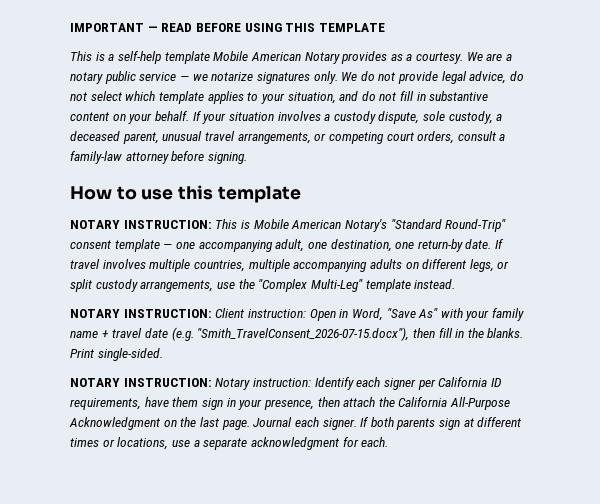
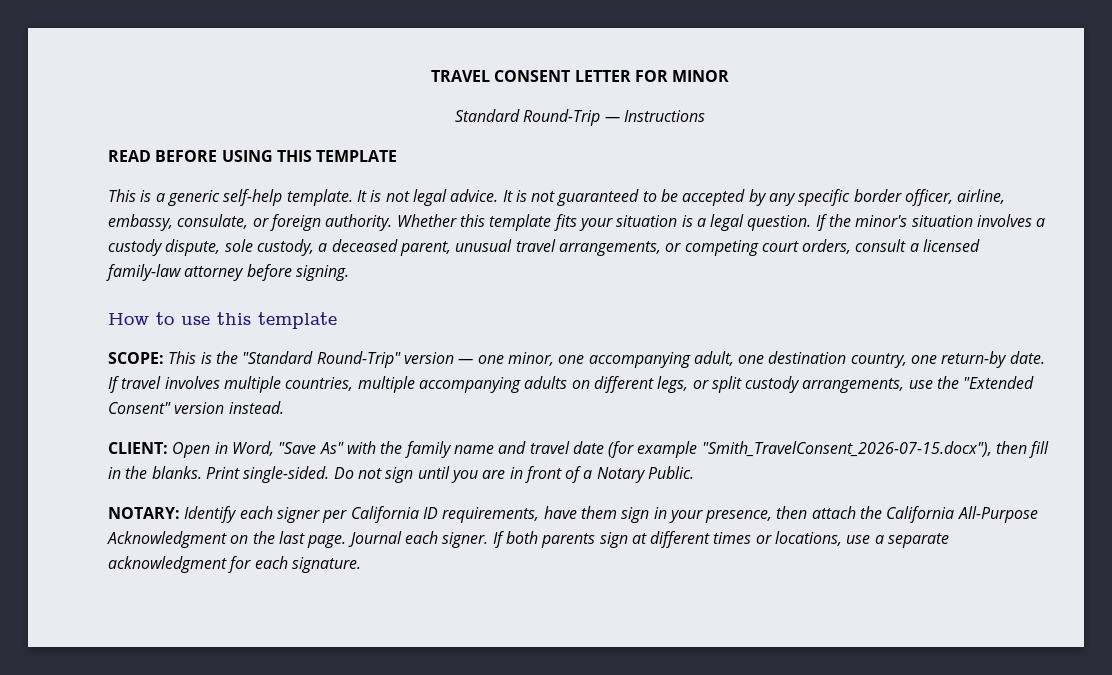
[70,23,158,32] IMPORTANT — -> [430,70,730,82] [455,109,705,126] TRAVEL CONSENT LETTER FOR MINOR // Standard Round-Trip — Instructions //
[117,51,513,64] [70,71,525,84] [70,91,489,104] [70,111,227,124] self-help template Mobile American Notary provides as a courtesy. We are a notary public service — we notarize signatures only. We do not provide legal advice, do not select which template applies to your situation, and do not fill in substantive content on your behalf. If your -> [167,189,1006,206] [108,214,908,231] generic self-help template. It is not legal advice. It is not guaranteed to be accepted by any specific border officer, airline, embassy, consulate, or foreign authority. Whether this template fits your situation is a legal question. If the minor's
(506, 137) none -> [923,239,981,252] licensed
[70,219,507,232] [70,239,173,252] NOTARY INSTRUCTION: This is Mobile American Notary's "Standard Round-Trip" consent template — -> [108,351,554,368] SCOPE: This is the "Standard Round-Trip" version — one minor,
[330,239,392,252] destination, -> [768,351,907,368] destination country,
[258,279,456,292] [70,308,306,318] "Complex Multi-Leg" template instead. // NOTARY INSTRUCTION: Client instruction: -> [963,376,1035,389] [108,401,284,414] [108,442,168,454] "Extended Consent" version instead. // CLIENT:
[465,310,490,321] your -> [380,441,403,454] the
[101,330,109,338] + -> [498,441,527,454] and
[171,327,194,341] (e.g. -> [608,441,698,458] (for example
[70,378,311,390] // NOTARY INSTRUCTION: Notary instruction: -> [333,466,695,483] [108,507,180,519] Do not sign until you are in front of a Notary Public. // NOTARY:
[361,437,389,447] each. -> [254,556,361,573] each signature.

